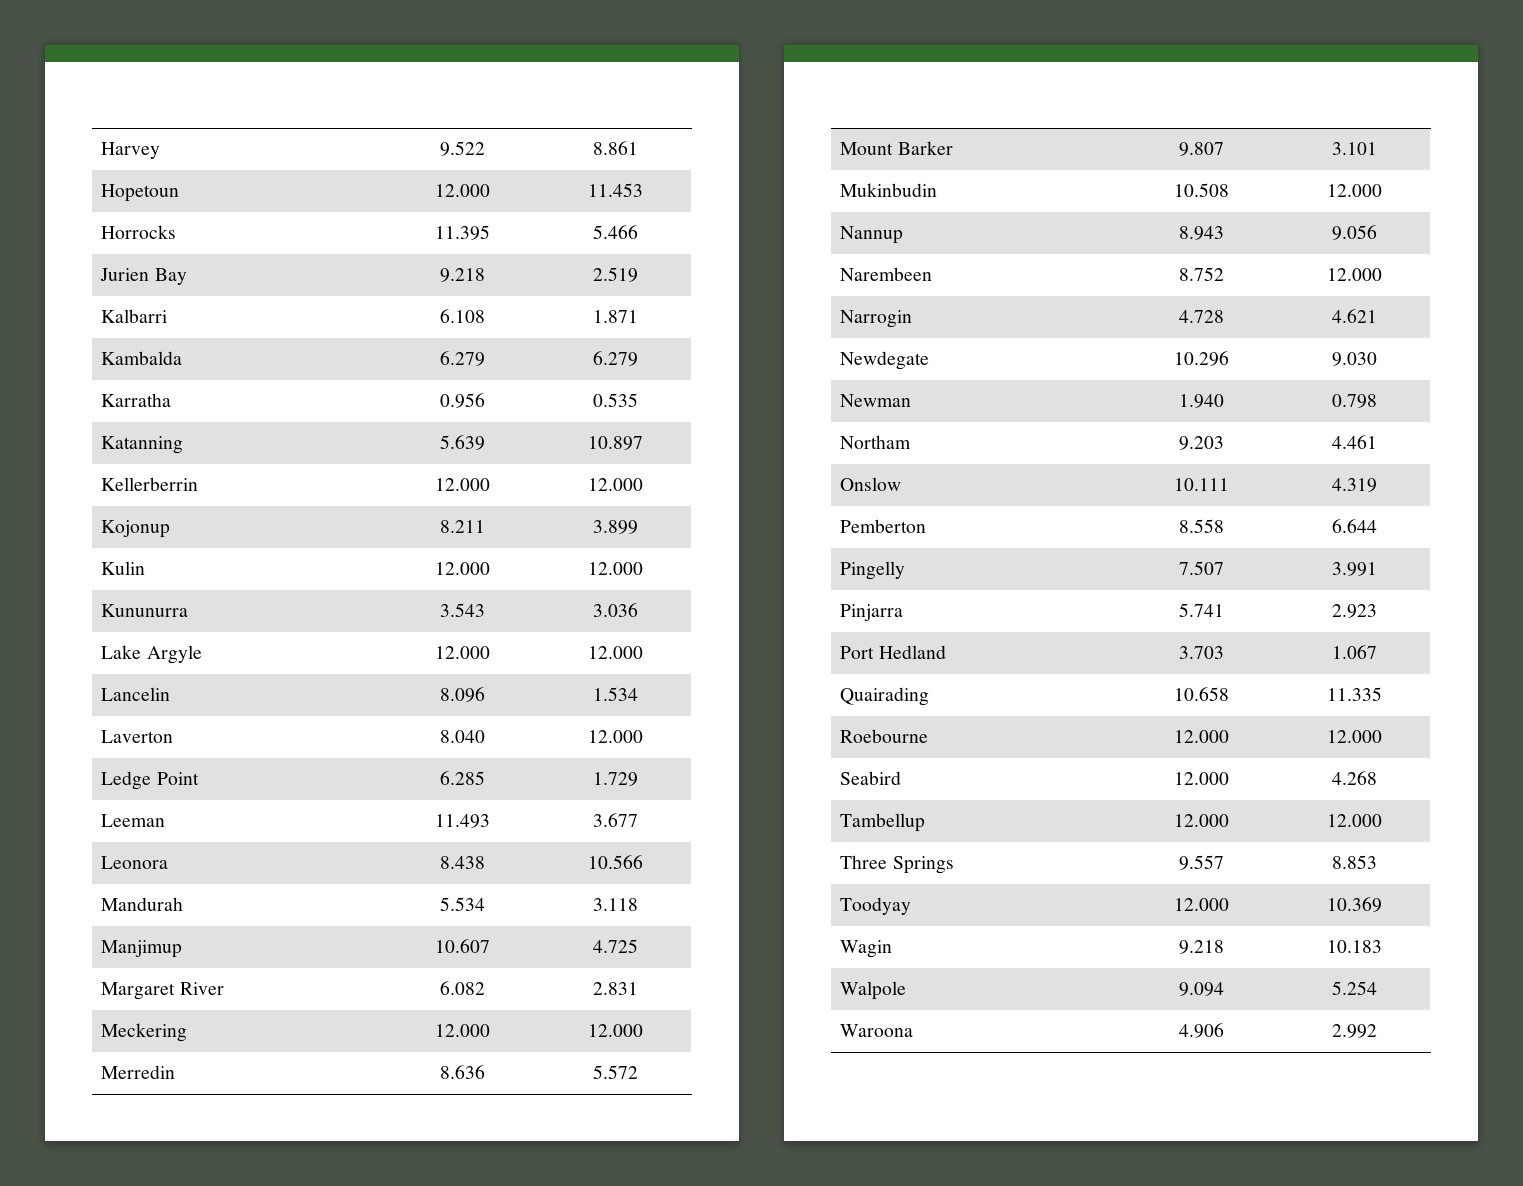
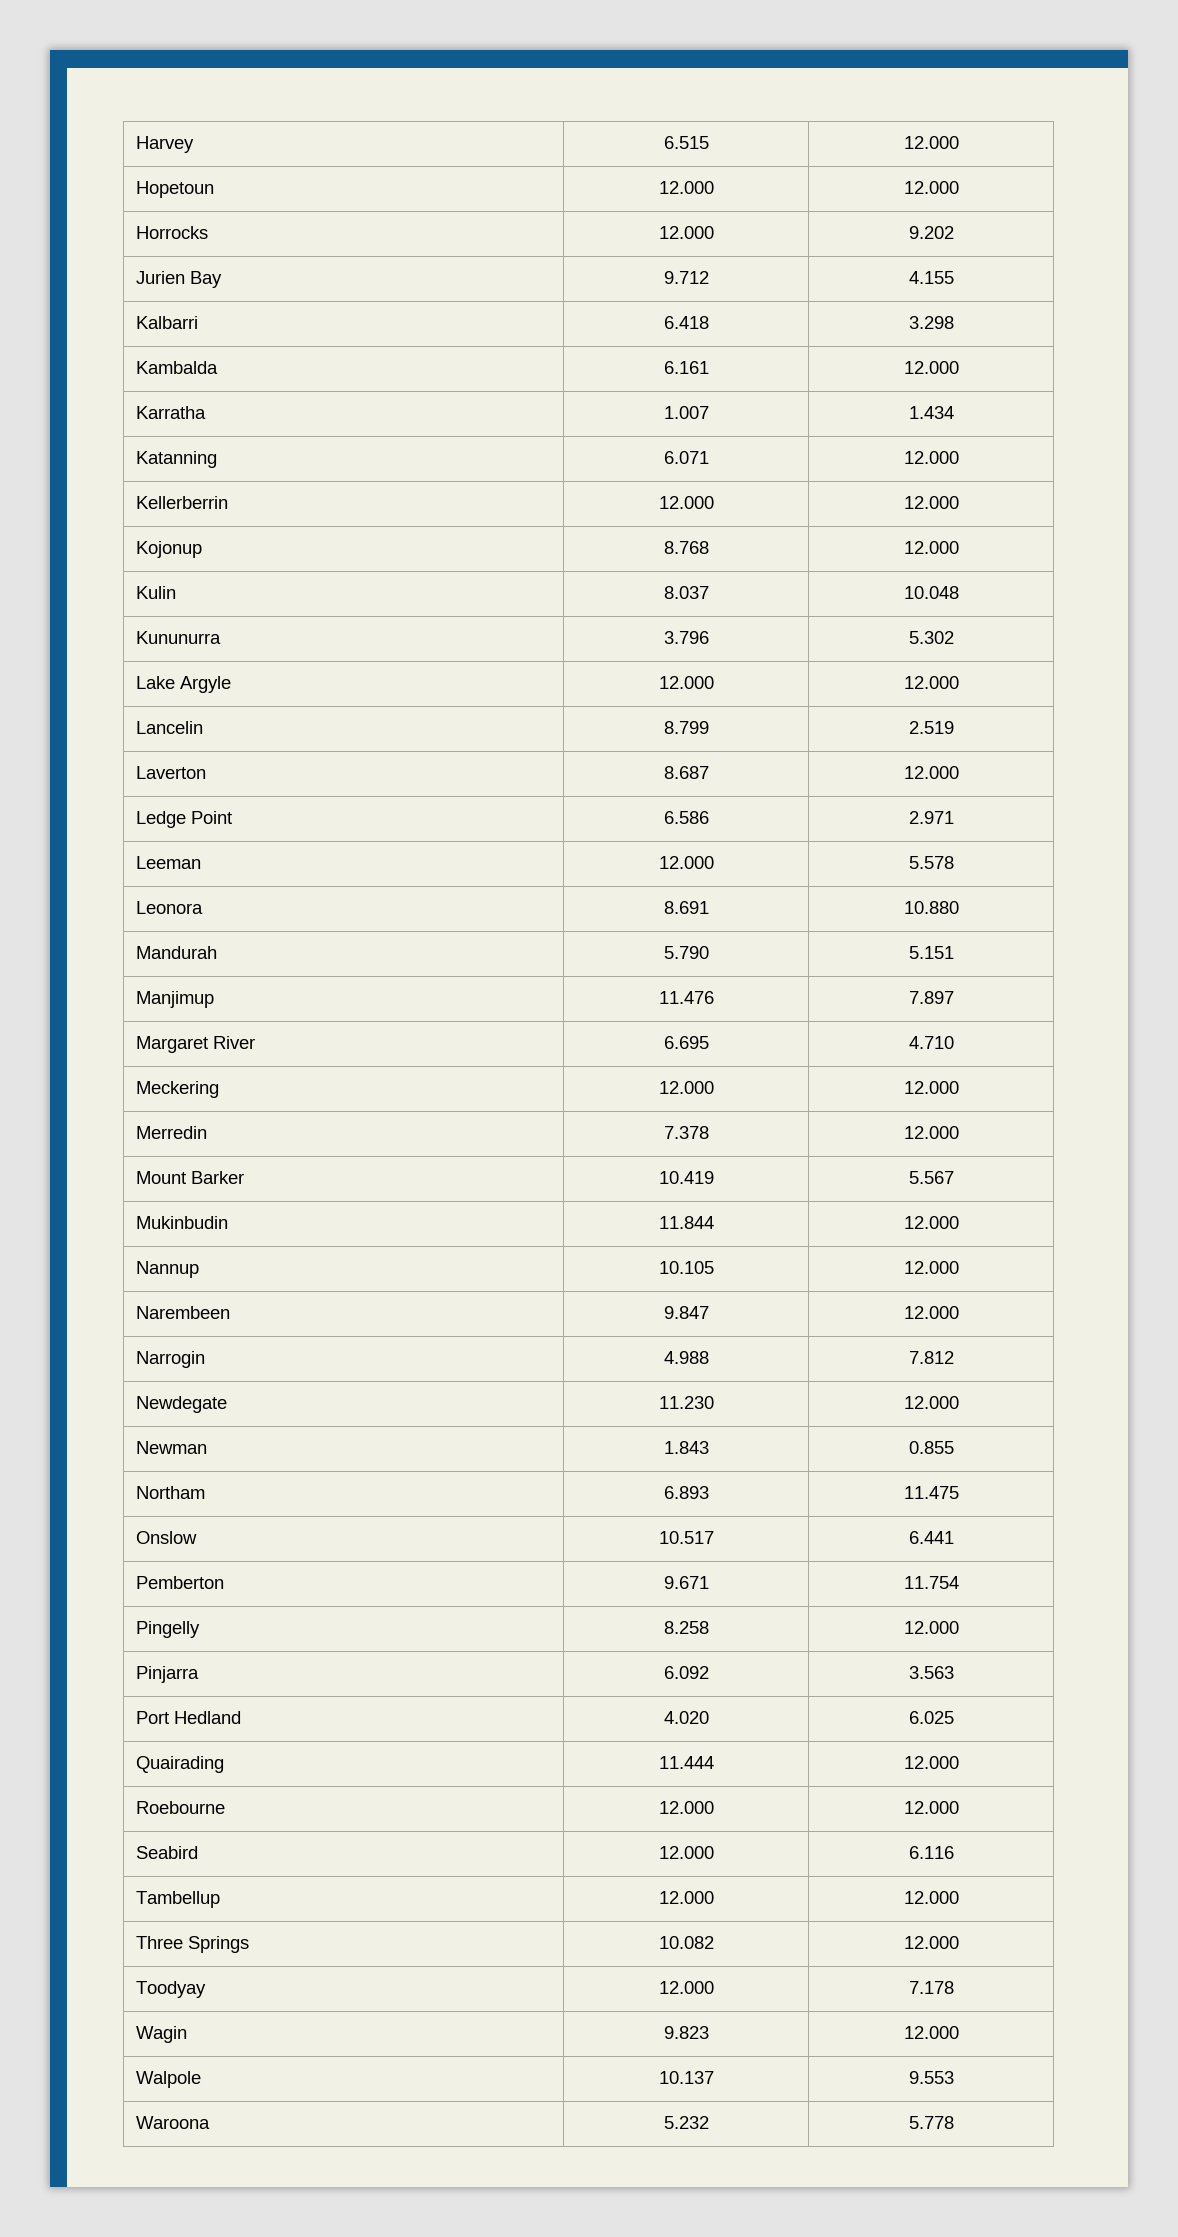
[439,141,485,156] [592,141,638,155] 9.522 | 8.861 -> [663,136,709,149] [903,136,959,149] 6.515 | 12.000
[587,183,643,197] 11.453 -> [903,181,959,194] 12.000
[434,225,490,240] [592,225,638,239] 11.395 | 5.466 -> [658,226,714,239] [908,226,954,239] 12.000 | 9.202
[439,268,485,282] [592,267,638,282] 9.218 | 2.519 -> [663,271,709,284] [908,271,954,284] 9.712 | 4.155
[439,309,485,323] [592,310,638,323] 6.108 | 1.871 -> [663,316,709,329] [908,316,954,329] 6.418 | 3.298
[439,351,485,366] [592,351,638,366] 6.279 | 6.279 -> [663,361,709,374] [903,361,959,374] 6.161 | 12.000
[439,393,485,408] [592,393,638,407] 0.956 | 0.535 -> [663,406,709,419] [908,406,954,419] 1.007 | 1.434
[439,435,485,450] [587,436,643,450] 5.639 | 10.897 -> [663,451,709,464] [903,451,959,464] 6.071 | 12.000
[439,520,485,533] [592,520,638,534] 8.211 | 3.899 -> [663,541,709,554] [903,541,959,554] 8.768 | 12.000
[434,562,490,575] [587,562,643,575] 12.000 | 12.000 -> [663,586,709,599] [903,586,959,599] 8.037 | 10.048
[439,603,485,617] [592,603,638,617] 3.543 | 3.036 -> [663,631,709,644] [908,631,954,644] 3.796 | 5.302
[439,687,485,702] [592,687,638,701] 8.096 | 1.534 -> [663,721,709,734] [908,721,954,734] 8.799 | 2.519
[439,730,485,743] 8.040 -> [663,766,709,779] 8.687
[439,771,485,785] [592,772,638,786] 6.285 | 1.729 -> [663,811,709,824] [908,811,954,824] 6.586 | 2.971
[434,814,490,828] [592,813,638,827] 11.493 | 3.677 -> [658,856,714,869] [908,856,954,869] 12.000 | 5.578
[439,856,485,869] [587,855,643,869] 8.438 | 10.566 -> [663,901,709,914] [903,901,959,914] 8.691 | 10.880
[439,897,485,911] [592,898,638,911] 5.534 | 3.118 -> [663,946,709,959] [908,946,954,959] 5.790 | 5.151
[434,939,490,953] [592,939,638,953] 10.607 | 4.725 -> [658,991,714,1004] [908,991,954,1004] 11.476 | 7.897
[439,981,485,995] [592,982,638,995] 6.082 | 2.831 -> [663,1036,709,1049] [908,1036,954,1049] 6.695 | 4.710
[439,1065,485,1079] [592,1065,638,1079] 8.636 | 5.572 -> [663,1126,709,1139] [903,1126,959,1139] 7.378 | 12.000
[1178,142,1224,156] [1331,142,1377,155] 9.807 | 3.101 -> [658,1171,714,1184] [908,1171,954,1184] 10.419 | 5.567
[1173,183,1229,197] 10.508 -> [658,1216,714,1229] 11.844
[1178,226,1224,240] [1331,225,1377,240] 8.943 | 9.056 -> [658,1261,714,1274] [903,1261,959,1274] 10.105 | 12.000
[1178,267,1224,281] 8.752 -> [663,1306,709,1319] 9.847
[1178,310,1224,323] [1331,309,1377,323] 4.728 | 4.621 -> [663,1351,709,1364] [908,1351,954,1364] 4.988 | 7.812
[1173,351,1229,366] [1331,352,1377,366] 10.296 | 9.030 -> [658,1396,714,1409] [903,1396,959,1409] 11.230 | 12.000
[1178,394,1224,408] [1331,394,1377,408] 1.940 | 0.798 -> [663,1441,709,1454] [908,1441,954,1454] 1.843 | 0.855
[1178,436,1224,450] [1331,435,1377,449] 9.203 | 4.461 -> [663,1486,709,1499] [903,1486,959,1499] 6.893 | 11.475
[1173,478,1229,491] [1331,478,1377,492] 10.111 | 4.319 -> [658,1531,714,1544] [908,1531,954,1544] 10.517 | 6.441
[1178,519,1224,533] [1331,519,1377,533] 8.558 | 6.644 -> [663,1576,709,1589] [903,1576,959,1589] 9.671 | 11.754
[1178,561,1224,575] [1331,562,1377,576] 7.507 | 3.991 -> [663,1621,709,1634] [903,1621,959,1634] 8.258 | 12.000
[1178,603,1224,617] [1331,604,1377,618] 5.741 | 2.923 -> [663,1666,709,1679] [908,1666,954,1679] 6.092 | 3.563
[1178,646,1224,659] [1331,645,1377,659] 3.703 | 1.067 -> [663,1711,709,1724] [908,1711,954,1724] 4.020 | 6.025
[1173,687,1229,701] [1326,687,1382,701] 10.658 | 11.335 -> [658,1756,714,1769] [903,1756,959,1769] 11.444 | 12.000
[1331,771,1377,785] 4.268 -> [908,1846,954,1859] 6.116
[1178,855,1224,870] [1331,855,1377,869] 9.557 | 8.853 -> [658,1936,714,1949] [903,1936,959,1949] 10.082 | 12.000
[1326,897,1382,912] 10.369 -> [908,1981,954,1994] 7.178
[1178,940,1224,954] [1326,940,1382,953] 9.218 | 10.183 -> [663,2026,709,2039] [903,2026,959,2039] 9.823 | 12.000
[1178,982,1224,996] [1331,981,1377,995] 9.094 | 5.254 -> [658,2071,714,2084] [908,2071,954,2084] 10.137 | 9.553
[1178,1023,1224,1038] [1331,1024,1377,1038] 4.906 | 2.992 -> [663,2116,709,2129] [908,2116,954,2129] 5.232 | 5.778

